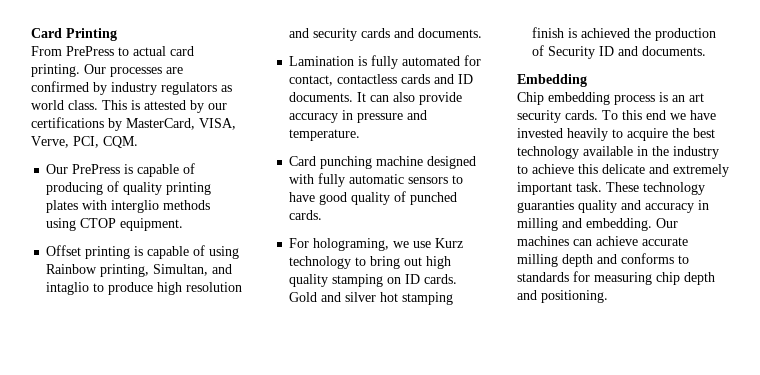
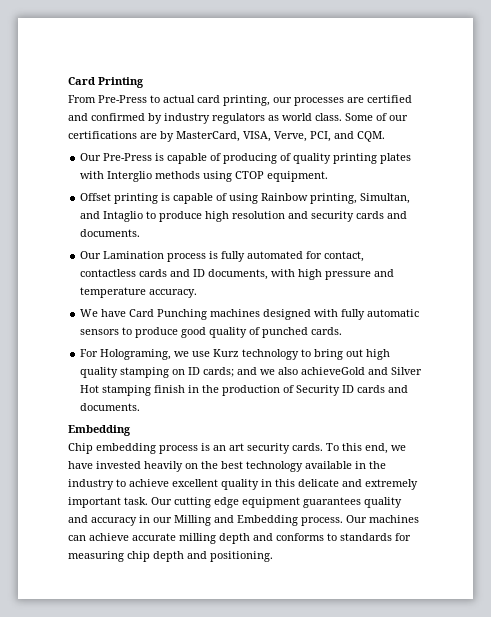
[66,46,114,56] PrePress -> [98,95,147,103] Pre-Press
[31,64,183,77] printing. Our processes are -> [223,95,412,106] [68,113,88,121] printing, our processes are certified and
[102,100,204,113] This is attested by -> [345,113,387,121] Some of
(104, 122) none -> [140,133,157,139] are
(99, 142) none -> [334,131,354,139] and
[72,164,121,174] PrePress -> [103,153,153,161] Pre-Press
[111,200,160,213] interglio -> [107,171,153,182] Interglio
[46,282,90,295] intaglio -> [103,211,144,222] Intaglio
[289,56,355,66] Lamination -> [80,251,207,262] Our Lamination process
[289,92,463,105] [289,110,428,123] [289,129,361,141] [289,156,424,169] documents. It can also provide accuracy in pressure and temperature. // Card punching machine -> [208,269,395,280] [80,287,198,298] [80,309,261,320] documents, with high pressure and temperature accuracy. // We have Card Punching machines
[289,192,316,202] have -> [135,327,179,338] produce
[313,238,390,251] holograming, -> [100,349,172,360] Holograming,
[424,274,458,284] [289,292,454,305] [532,27,631,38] cards. Gold and silver hot stamping finish is achieved -> [203,367,423,377] [80,385,200,396] cards; and we also achieveGold and Silver Hot stamping finish in
(615, 51) none -> [357,385,386,393] cards
[646,110,666,120] end -> [365,443,388,454] end,
[612,128,668,141] to acquire -> [185,463,198,469] on
(574, 169) none -> [172,479,272,490] excellent quality in
[606,182,705,195] [517,200,709,213] [517,218,652,231] These technology guaranties quality and accuracy in milling and embedding. -> [151,497,402,508] [68,515,343,526] Our cutting edge equipment guarantees quality and accuracy in our Milling and Embedding process.

